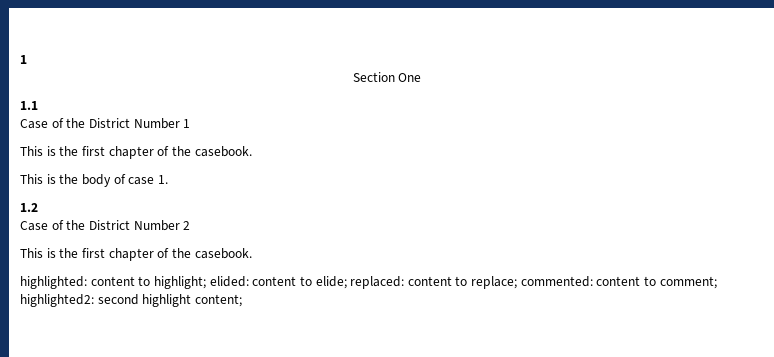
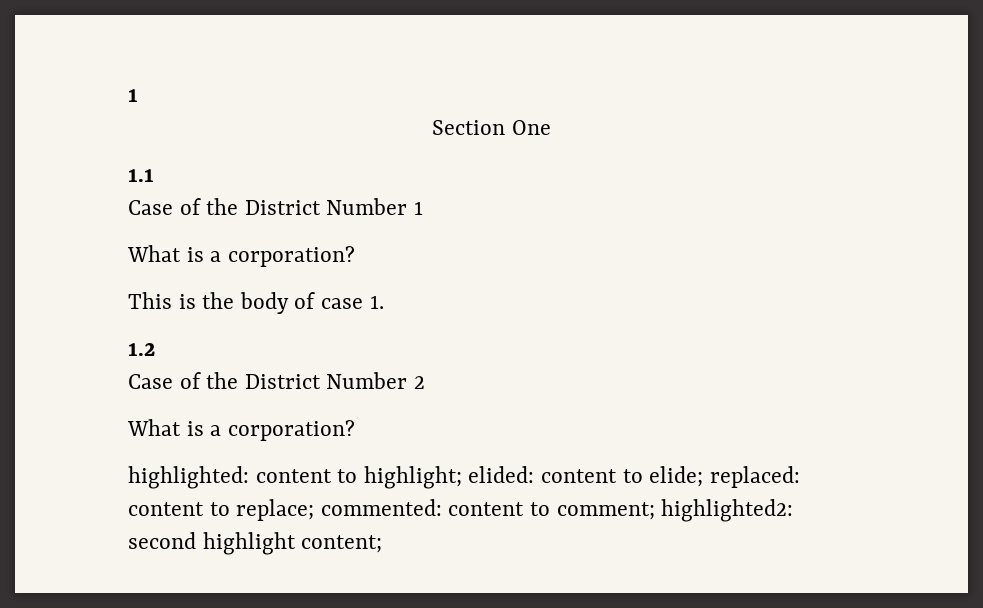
[20,146,252,159] This is the first chapter of the casebook. -> [127,245,355,267] What is a corporation?
[20,248,252,261] This is the first chapter of the casebook. -> [127,419,355,441] What is a corporation?

